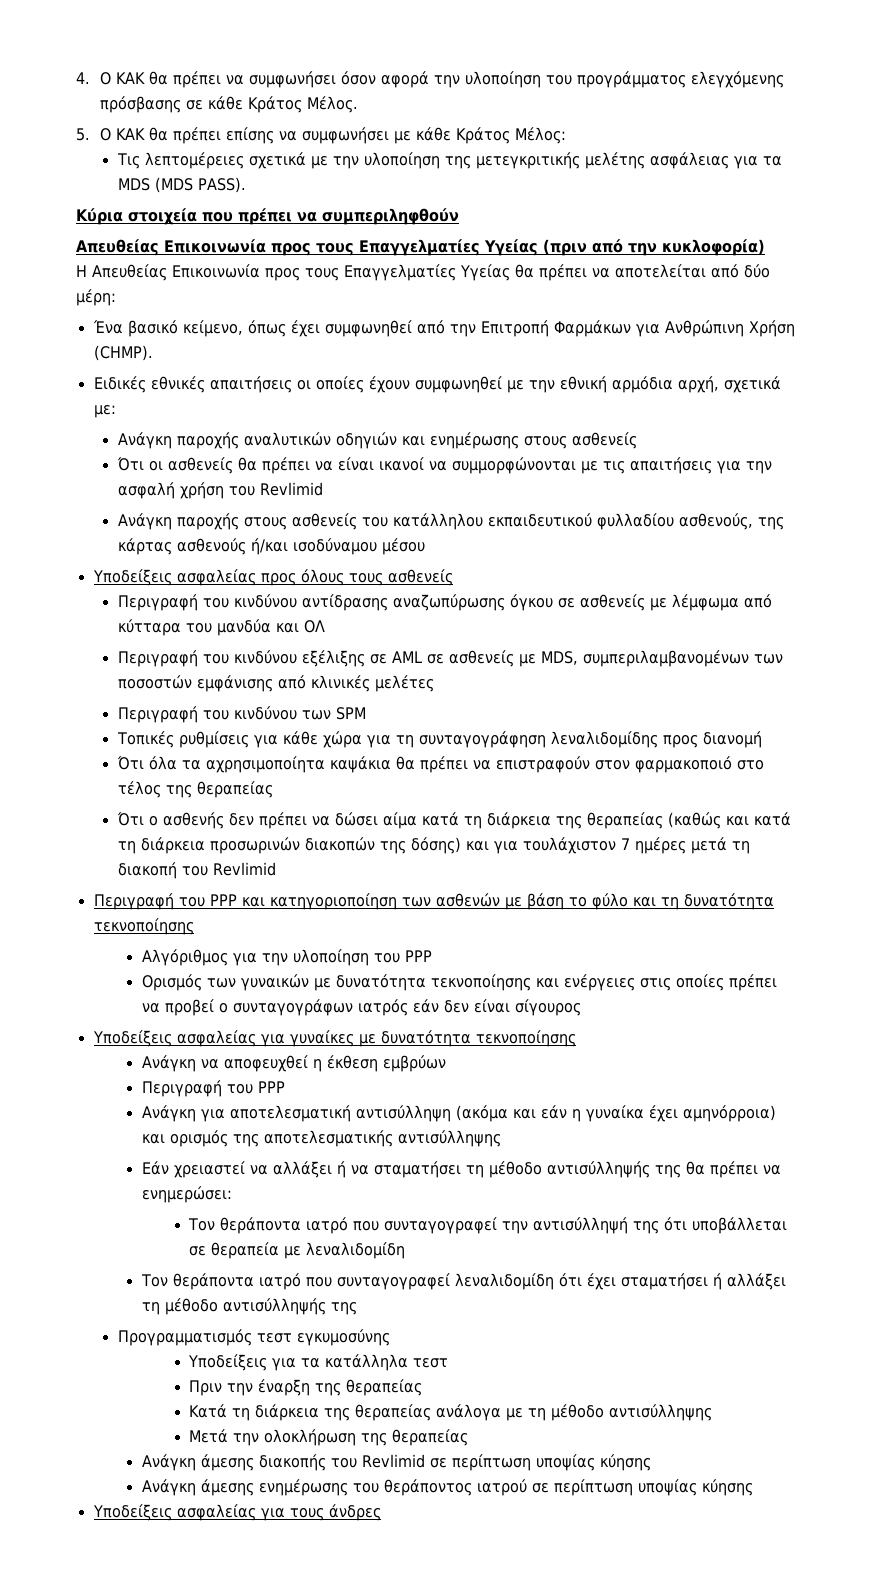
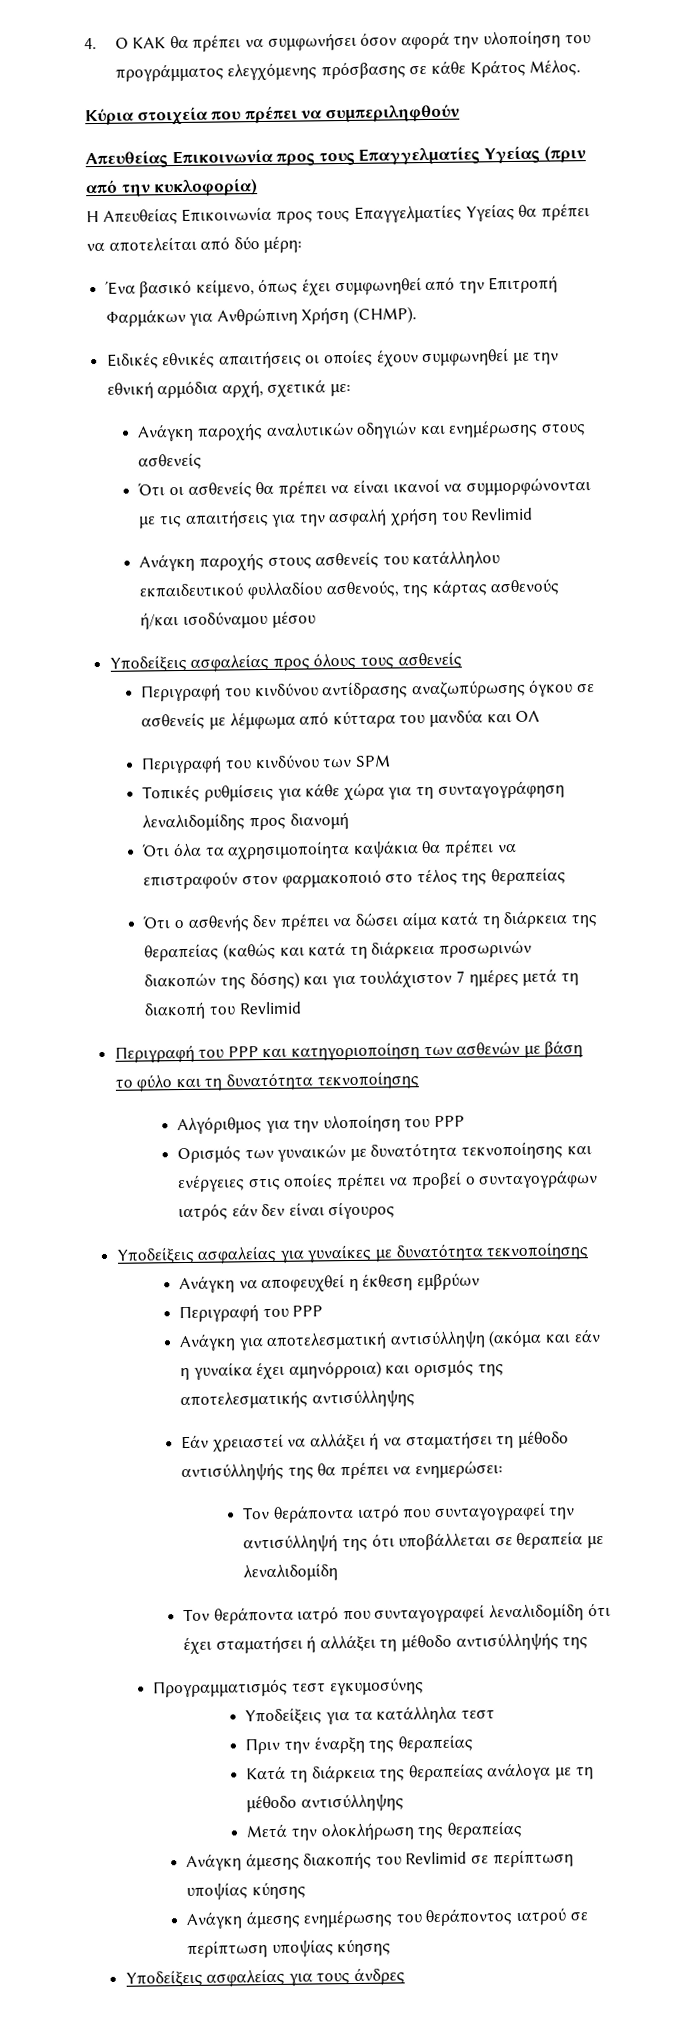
[76,127,566,144] [116,152,782,169] [117,177,246,193] // 5. Ο ΚΑΚ θα πρέπει επίσης να συμφωνήσει με κάθε Κράτος Μέλος: // Τις λεπτομέρειες σχετικά με την υλοποίηση της μετεγκριτικής μελέτης ασφάλειας για τα MDS (MDS PASS). -> (582, 67) none
[117,650,783,667] [117,675,434,692] // Περιγραφή του κινδύνου εξέλιξης σε AML σε ασθενείς με MDS, συμπεριλαμβανομένων των ποσοστών εμφάνισης από κλινικές μελέτες -> (541, 716) none

